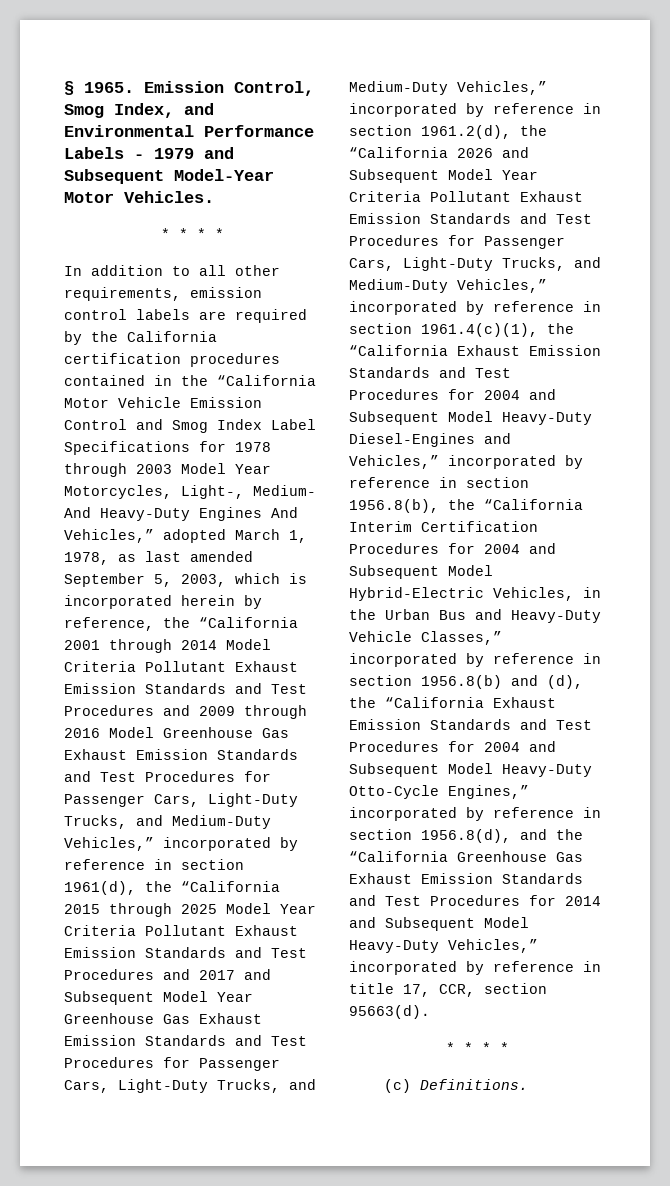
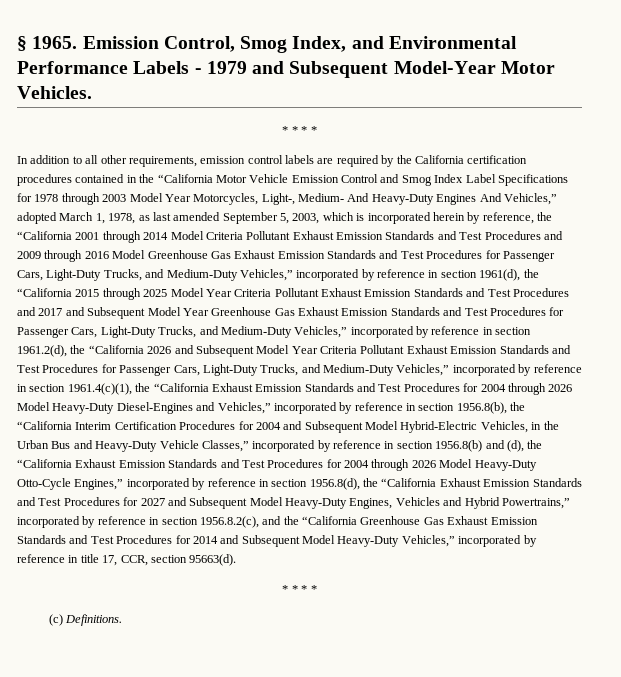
[529,389,556,400] [349,411,439,425] and Subsequent -> [507,383,573,395] through 2026
[529,741,556,752] [349,763,439,777] and Subsequent -> [371,459,436,471] through 2026
(511, 836) none -> [363,478,582,487] [17,497,570,509] [17,516,259,528] the “California Exhaust Emission Standards and Test Procedures for 2027 and Subsequent Model Heavy-Duty Engines, Vehicles and Hybrid Powertrains,” incorporated by reference in section 1956.8.2(c),

